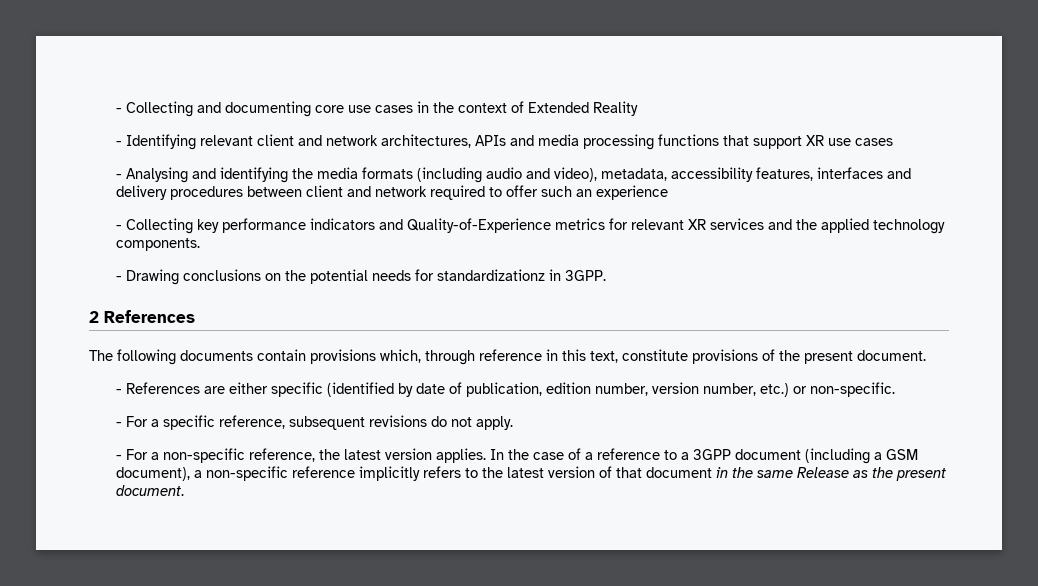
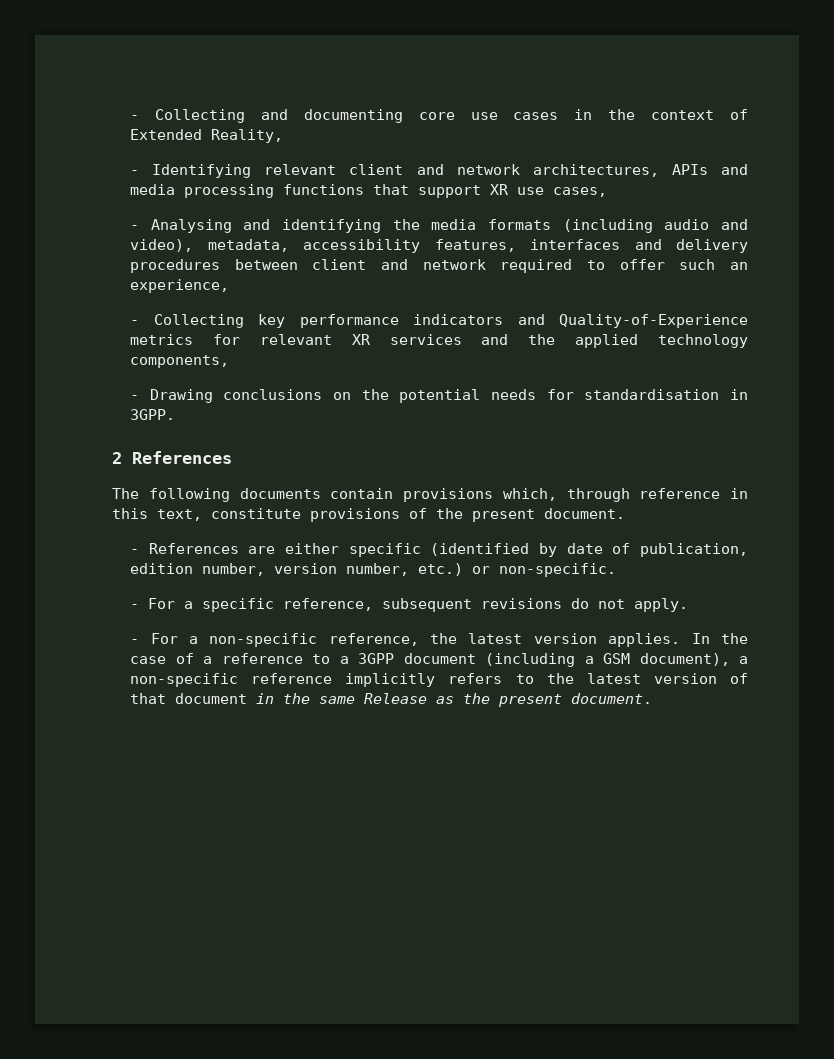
[592,101,638,116] Reality -> [211,129,284,143] Reality,
[854,138,893,146] cases -> [553,187,608,197] cases,
[595,185,668,200] experience -> [130,279,230,293] experience,
[115,238,200,251] components. -> [130,355,230,368] components,
[436,269,545,281] standardizationz -> [584,389,720,400] standardisation

